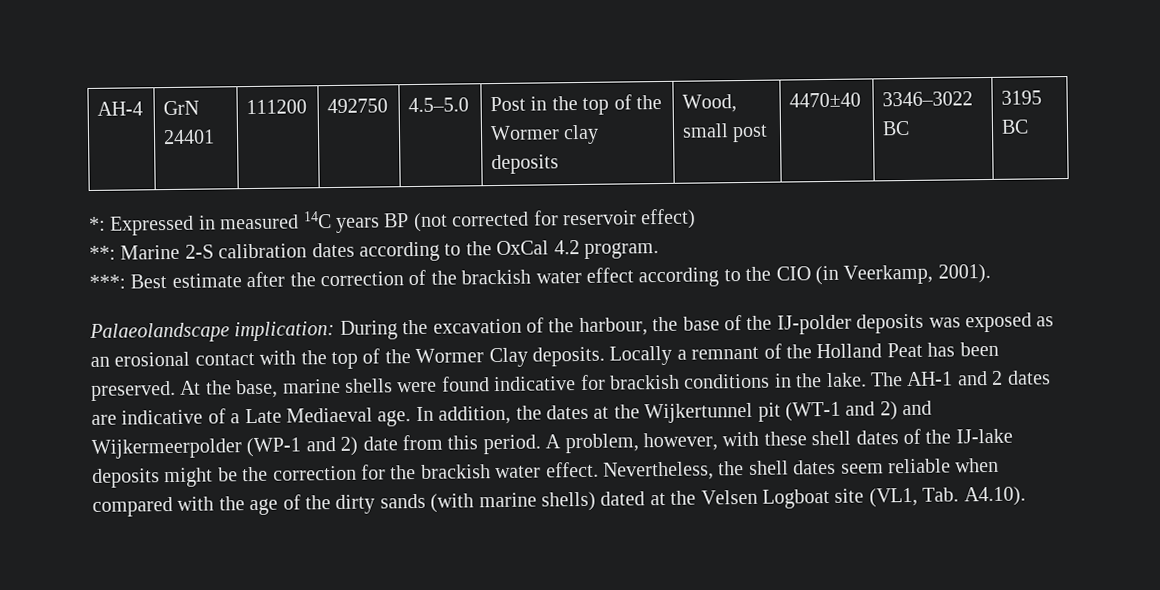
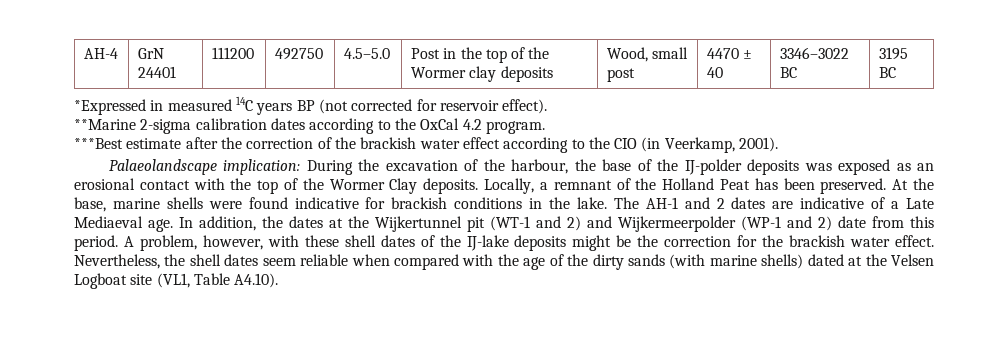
[789,92,862,108] 4470±40 -> [706,48,753,59] [706,67,723,78] 4470 ± 40
[89,215,195,236] *: Expressed -> [74,99,146,115] *Expressed
[640,208,697,230] [89,244,214,260] effect) // **: Marine 2-S -> [502,99,548,114] [74,119,192,134] effect). // **Marine 2-sigma
[89,274,168,289] ***: Best -> [74,138,123,149] ***Best
[609,345,673,366] Locally -> [484,178,535,194] Locally,
[922,487,960,502] Tab. -> [193,273,230,285] Table

